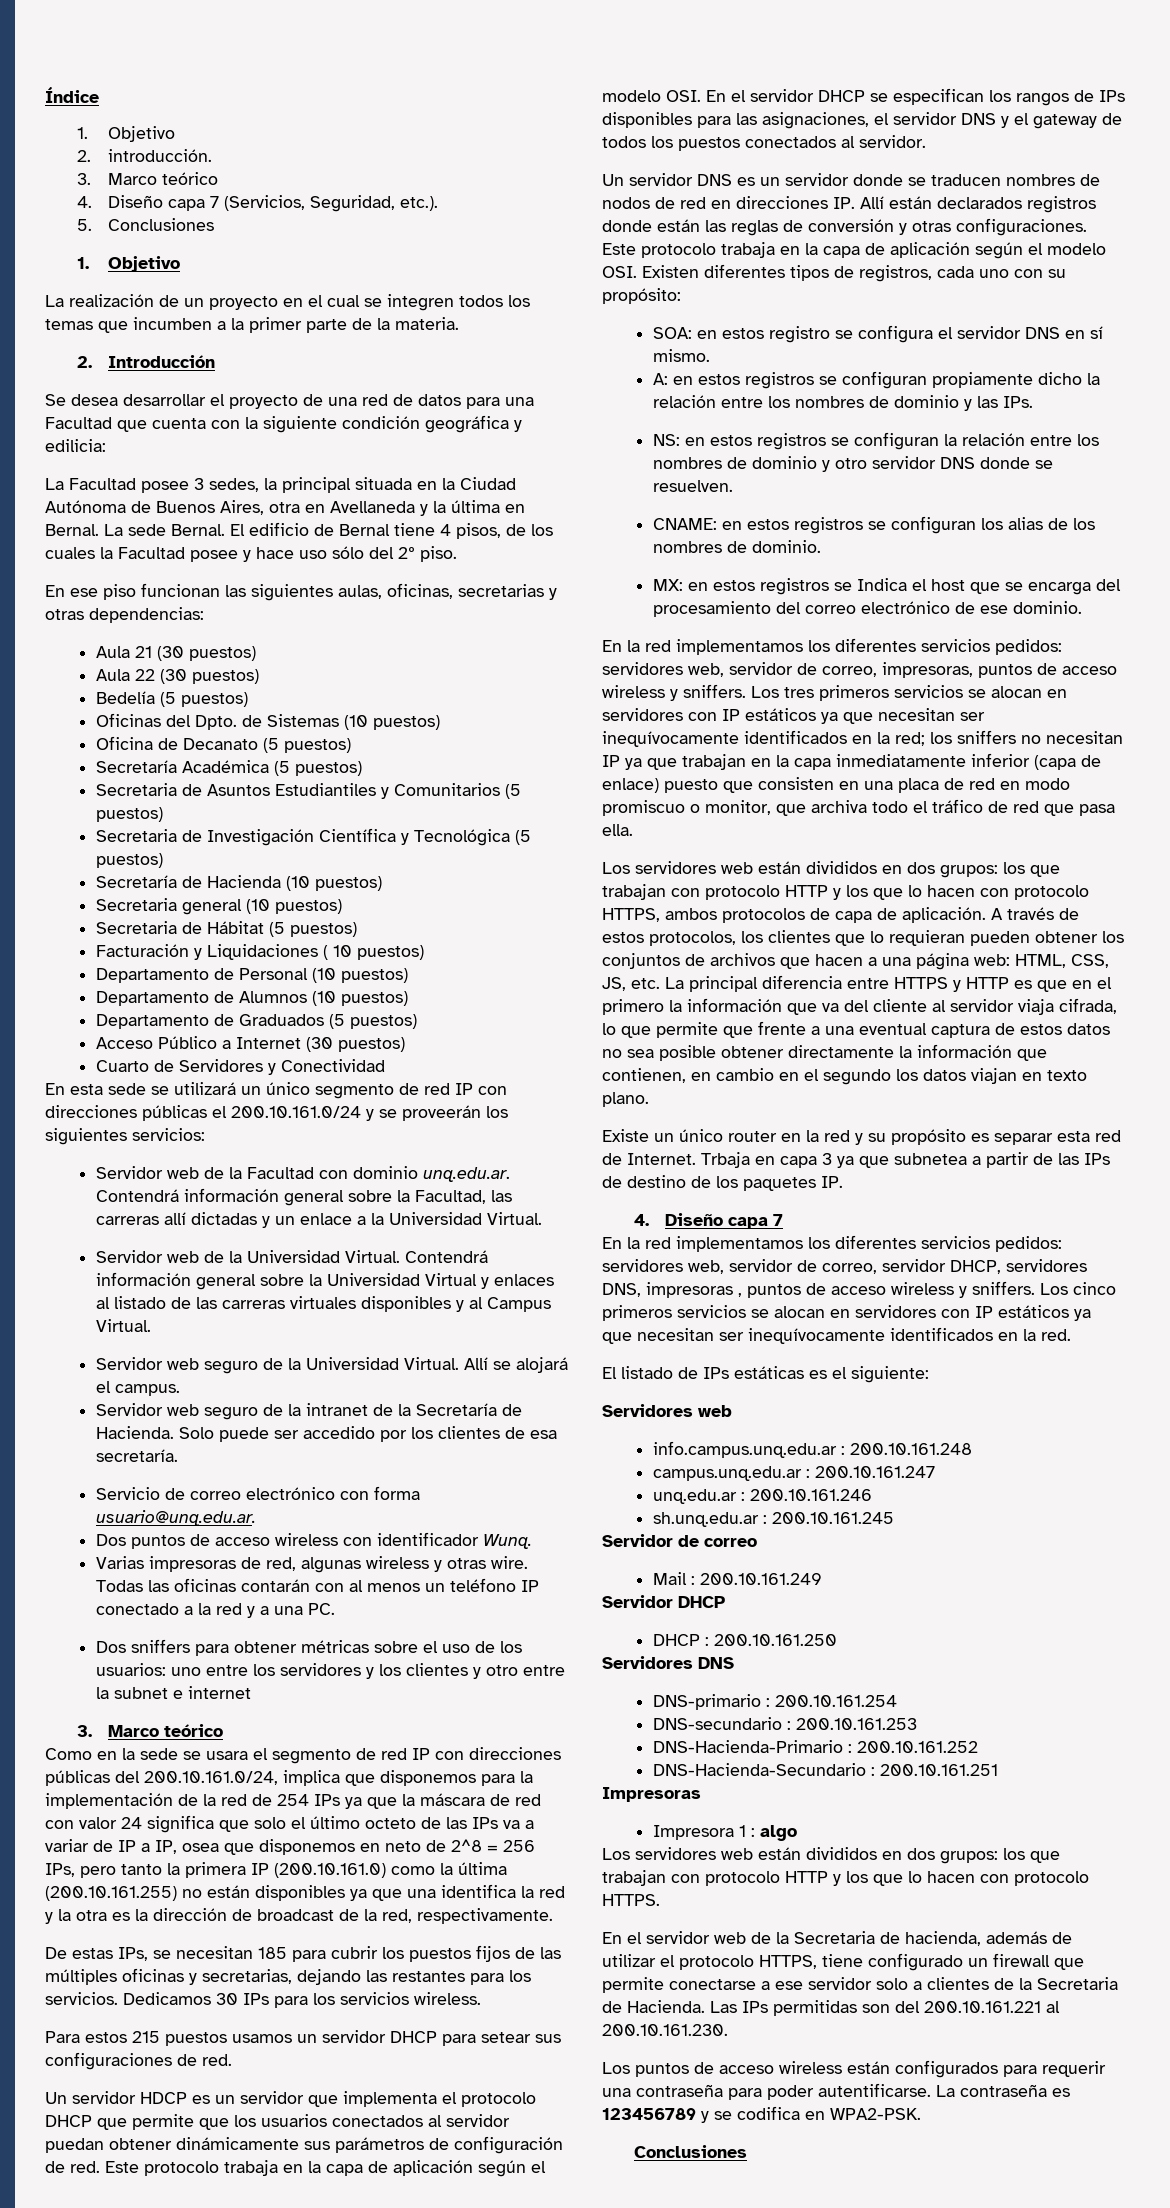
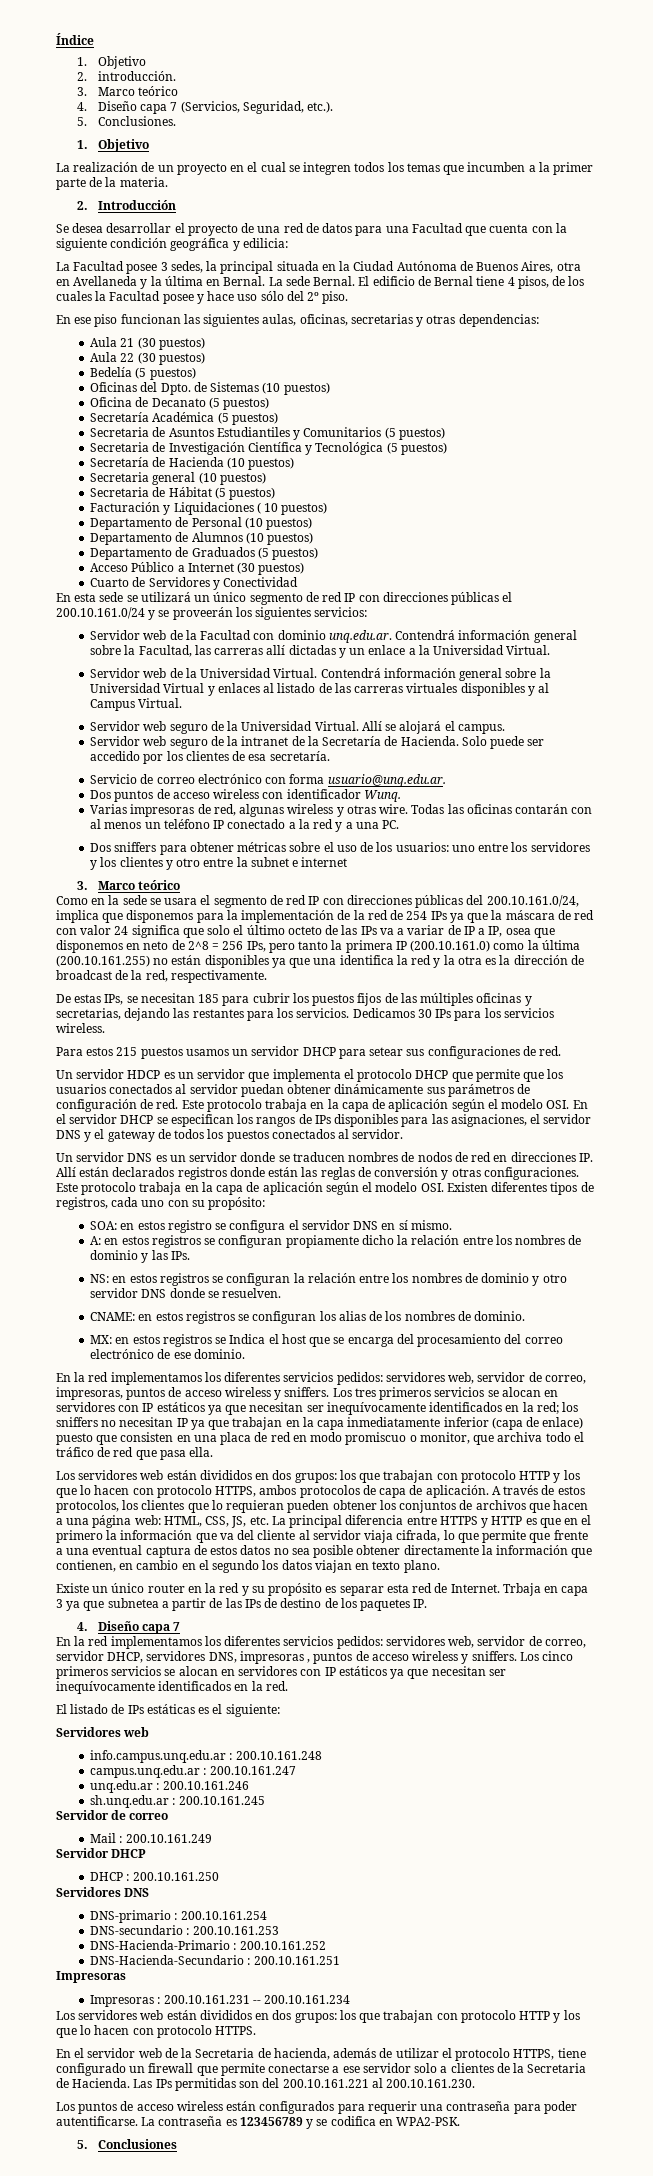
[108,218,215,231] Conclusiones -> [97,116,176,126] Conclusiones.
[652,1825,797,1841] Impresora 1 : algo -> [90,1995,351,2007] Impresoras : 200.10.161.231 -- 200.10.161.234
(921, 2114) none -> [76,2140,88,2149] 5.

